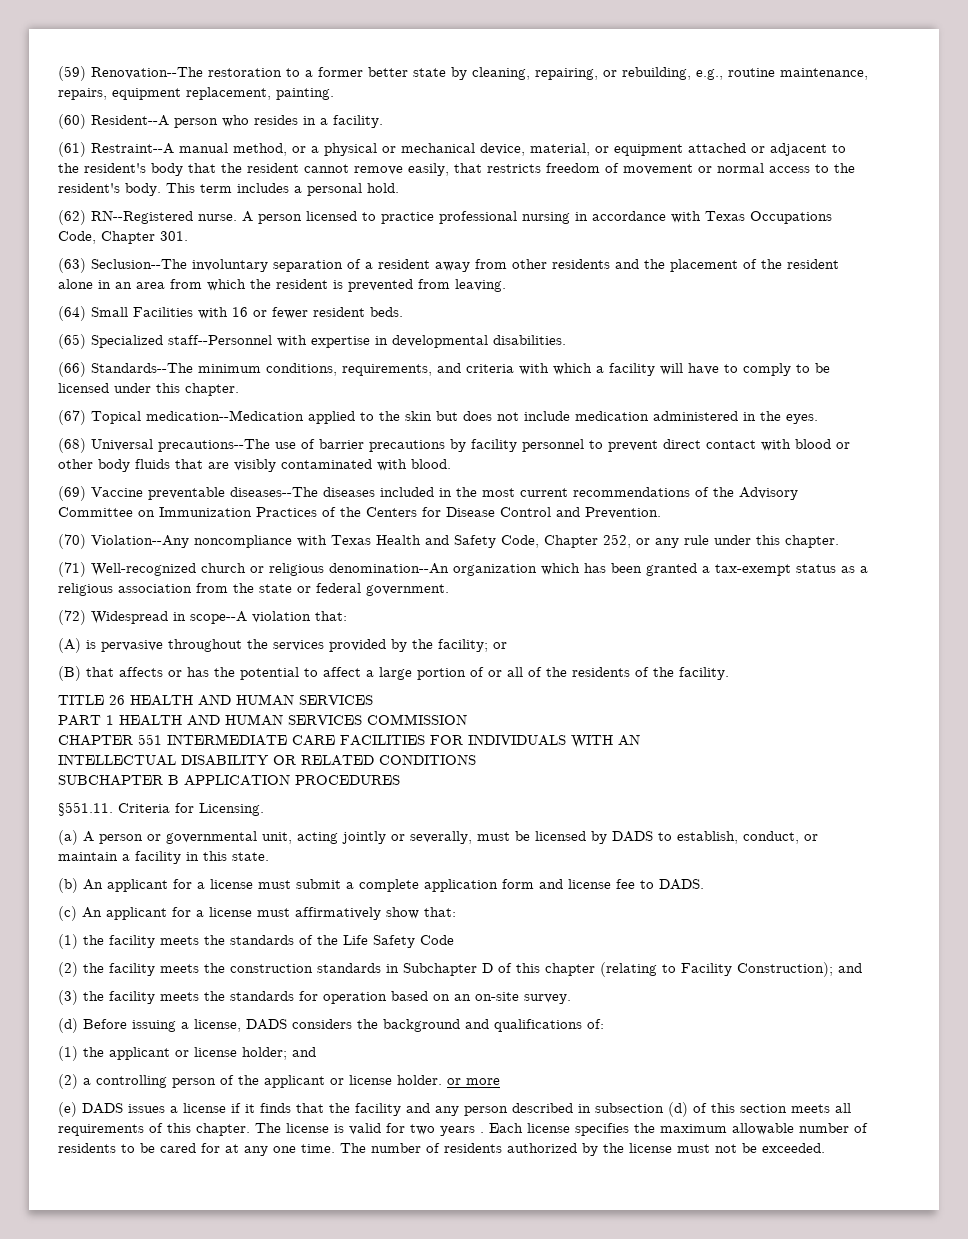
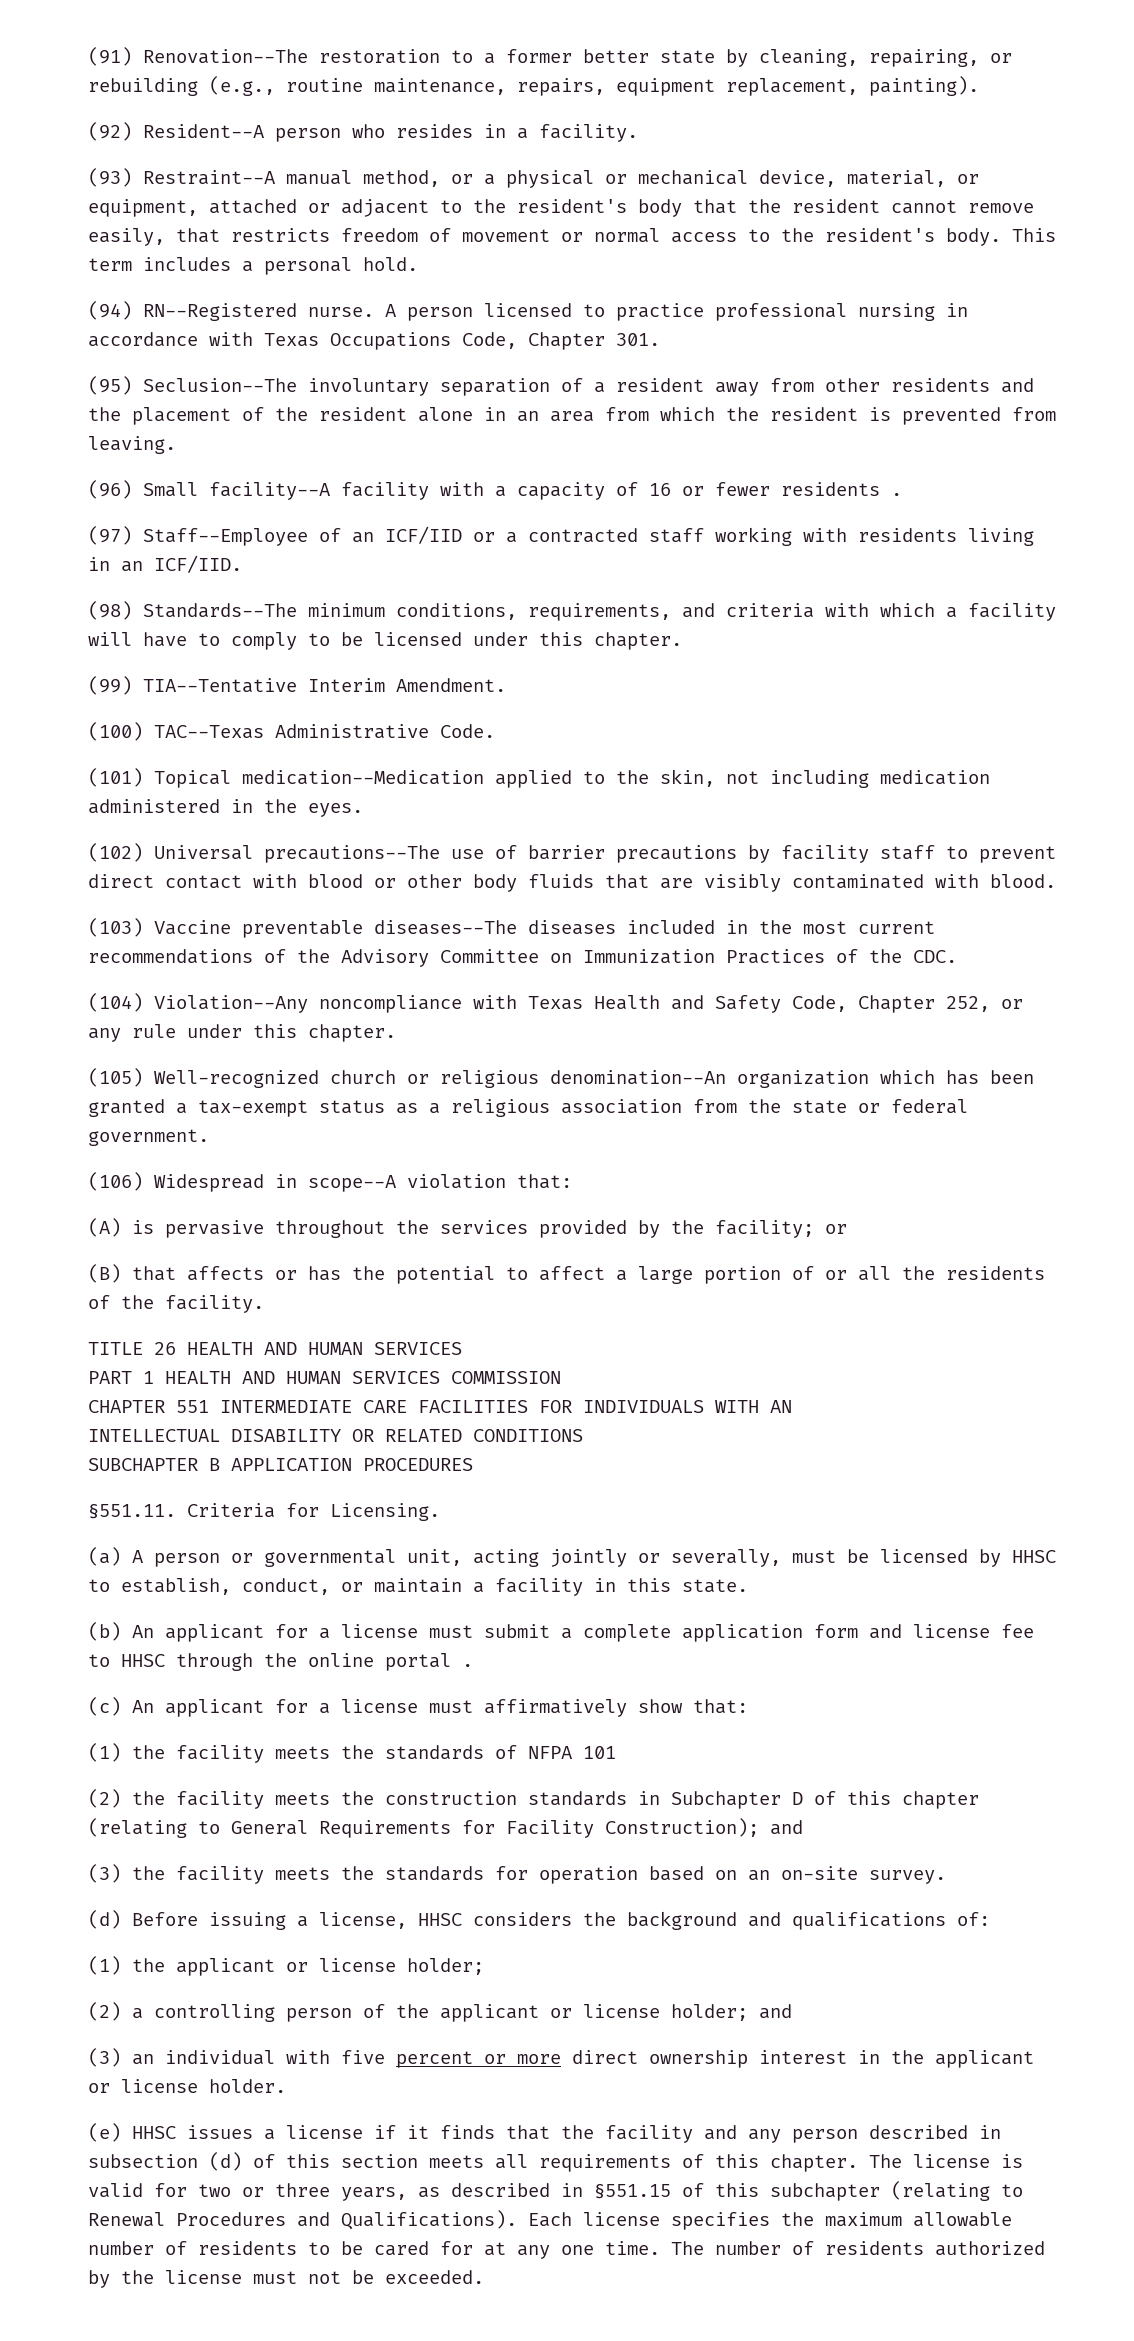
[58,66,86,81] (59) -> [88,47,132,66] (91)
[622,67,723,80] rebuilding, e.g., -> [88,76,275,96] rebuilding (e.g.,
[276,88,334,100] [58,114,86,129] painting. // (60) -> [869,76,979,96] [88,122,132,141] painting). // (92)
[58,142,86,157] (61) -> [88,168,132,187] (93)
[614,144,683,156] equipment -> [88,199,198,217] equipment,
[58,210,86,225] (62) -> [88,301,132,320] (94)
[58,258,86,273] (63) -> [88,376,132,395] (95)
[58,306,403,321] [58,334,566,349] [58,362,86,377] (64) Small Facilities with 16 or fewer resident beds. // (65) Specialized staff--Personnel with expertise in developmental disabilities. // (66) -> [88,480,902,500] [88,526,1034,546] [88,555,242,573] [88,601,132,620] (96) Small facility--A facility with a capacity of 16 or fewer residents . // (97) Staff--Employee of an ICF/IID or a contracted staff working with residents living in an ICF/IID. // (98)
[58,410,86,425] (67) -> [88,676,506,695] [88,722,495,741] [88,768,143,787] (99) TIA--Tentative Interim Amendment. // (100) TAC--Texas Administrative Code. // (101)
[405,411,570,421] skin but does not include -> [660,769,869,788] skin, not including
[58,438,86,453] (68) -> [88,843,143,862] (102)
[522,439,584,452] personnel -> [880,845,935,860] staff
[58,486,86,501] (69) -> [88,918,143,937] (103)
[366,507,661,519] [58,534,86,549] Centers for Disease Control and Prevention. // (70) -> [913,950,957,963] [88,993,143,1012] CDC. // (104)
[58,562,86,577] (71) -> [88,1068,143,1087] (105)
[58,610,86,625] (72) -> [88,1172,143,1191] (106)
[528,667,542,677] of -> (891, 1273) none
[612,831,653,842] DADS -> [1012,1550,1056,1563] HHSC
[659,879,704,890] DADS. -> [121,1653,473,1671] HHSC through the online portal .
[317,935,454,948] the Life Safety Code -> [528,1746,616,1759] NFPA 101
(676, 968) none -> [231,1820,495,1838] General Requirements for
[246,1019,287,1030] DADS -> [418,1913,462,1926] HHSC
[292,1047,316,1057] and -> (484, 1966) none
[397,1075,500,1085] holder. or more -> [671,2004,792,2021] [88,2048,1034,2068] [88,2079,286,2093] holder; and // (3) an individual with five percent or more direct ownership interest in the applicant or license holder.
[82,1103,123,1114] DADS -> [132,2126,176,2139] HHSC
[440,1126,484,1136] years . -> [242,2181,1023,2201] [88,2210,517,2230] or three years, as described in §551.15 of this subchapter (relating to Renewal Procedures and Qualifications).

